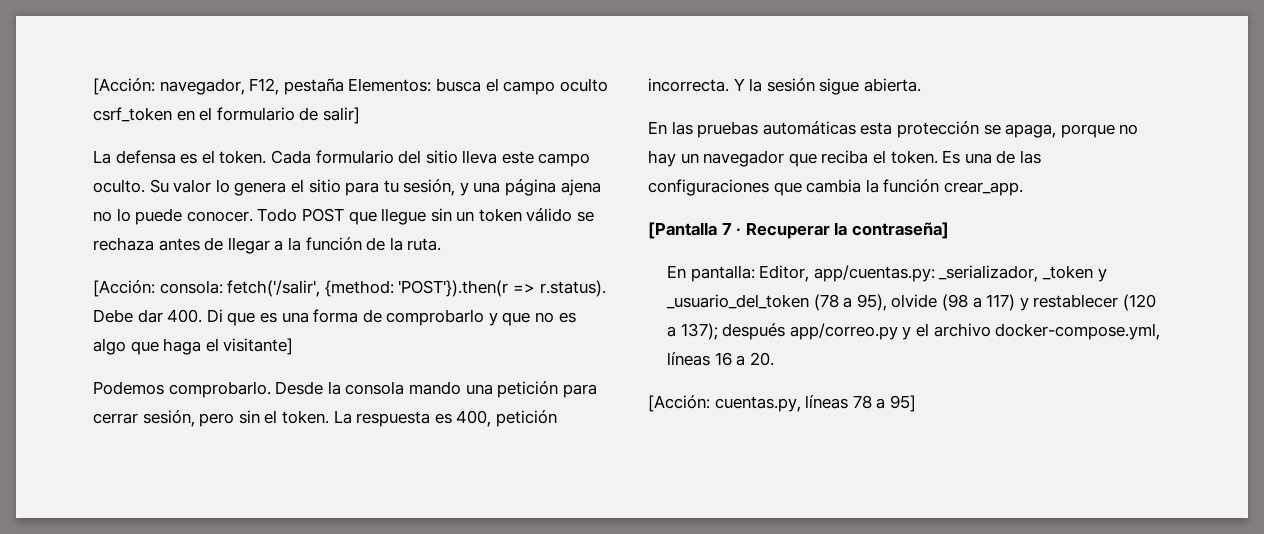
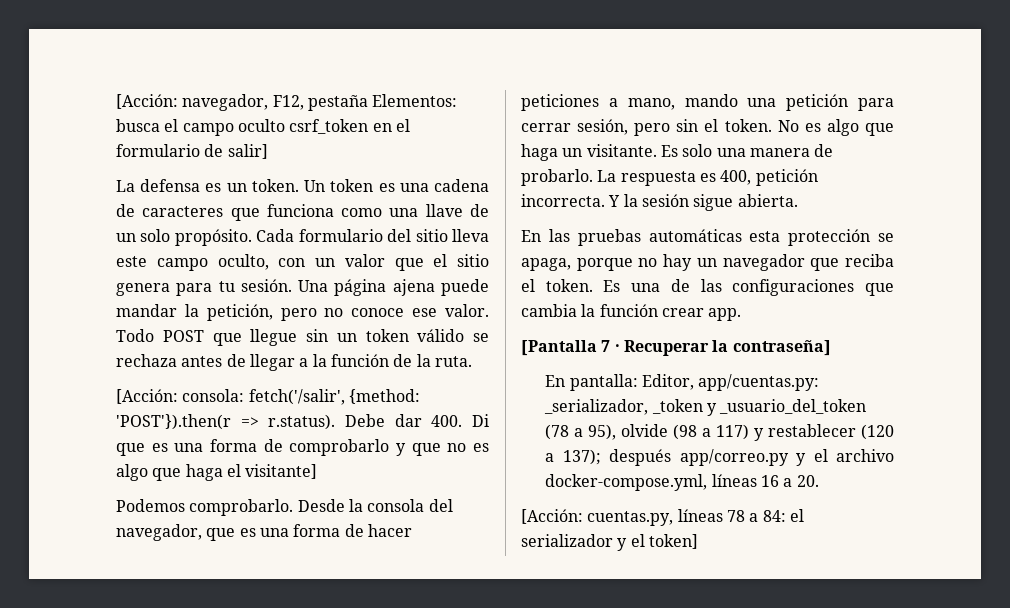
[201,150,267,164] el token. -> [226,179,490,192] [116,204,489,221] [116,229,252,246] un token. Un token es una cadena de caracteres que funciona como una llave de un solo propósito.
[93,179,287,196] oculto. Su valor lo genera -> [217,254,424,271] oculto, con un valor que
(341, 186) none -> [116,283,170,296] genera
[403,179,601,196] [93,208,253,225] sesión, y una página ajena no lo puede conocer. -> [240,279,489,296] [116,304,489,321] sesión. Una página ajena puede mandar la petición, pero no conoce ese valor.
(405, 388) none -> [428,499,453,512] [116,524,412,541] [521,94,675,111] del navegador, que es una forma de hacer peticiones a mano,
(329, 417) none -> [777,119,894,136] [521,144,834,161] [521,169,593,186] No es algo que haga un visitante. Es solo una manera de probarlo.
[943,182,1023,196] crear_app. -> [661,308,742,321] crear app.
[889,395,916,412] 95] -> [762,509,804,522] [521,534,698,551] 84: el serializador y el token]

